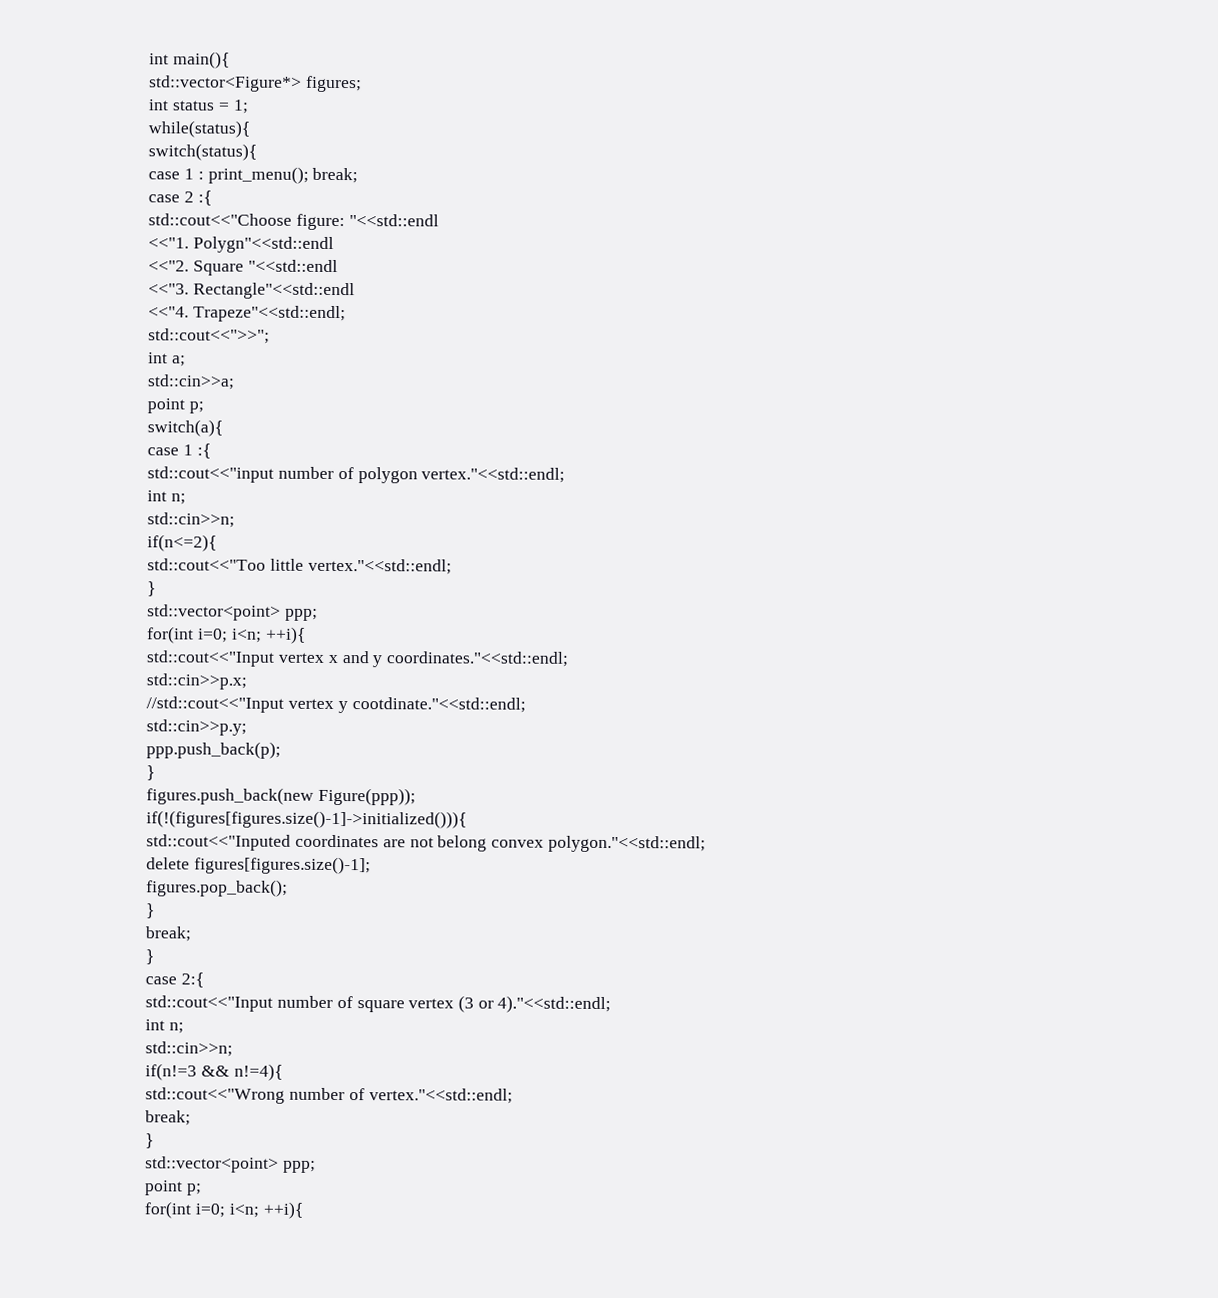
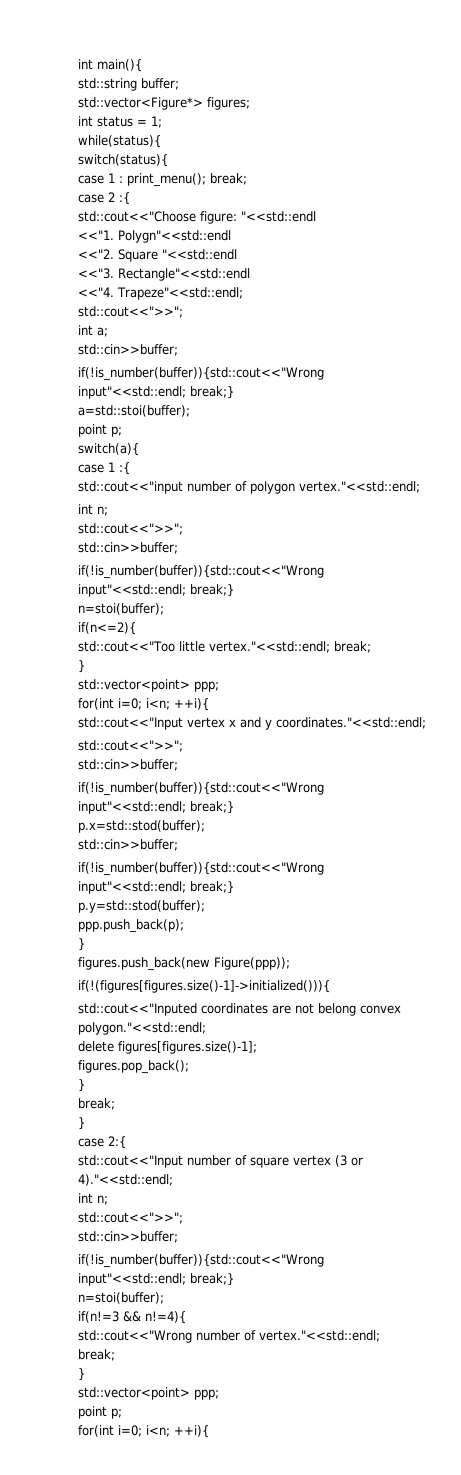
(231, 60) none -> [78,78,180,91] // std::string buffer;
[147,374,236,390] std::cin>>a; -> [78,344,179,356] [78,367,325,381] [78,386,235,399] [78,405,191,417] std::cin>>buffer; // if(!is_number(buffer)){std::cout<<"Wrong input"<<std::endl; break;} // a=std::stoi(buffer);
[147,512,236,528] std::cin>>n; -> [78,523,184,535] [78,542,179,554] [78,565,325,579] [78,584,235,597] [78,603,165,615] std::cout<<">>"; // std::cin>>buffer; // if(!is_number(buffer)){std::cout<<"Wrong input"<<std::endl; break;} // n=stoi(buffer);
(452, 566) none -> [334,641,372,653] break;
[146,673,248,690] [146,696,526,714] [146,719,248,736] std::cin>>p.x; // //std::cout<<"Input vertex y cootdinate."<<std::endl; // std::cin>>p.y; -> [78,740,184,752] [78,759,179,771] [78,782,325,796] [78,801,235,814] [78,820,206,833] [78,839,179,851] [78,862,325,876] [78,881,235,894] [78,900,206,913] std::cout<<">>"; // std::cin>>buffer; // if(!is_number(buffer)){std::cout<<"Wrong input"<<std::endl; break;} // p.x=std::stod(buffer); // std::cin>>buffer; // if(!is_number(buffer)){std::cout<<"Wrong input"<<std::endl; break;} // p.y=std::stod(buffer);
[145,1041,234,1057] std::cin>>n; -> [78,1212,184,1224] [78,1231,179,1243] [78,1254,325,1268] [78,1273,235,1286] [78,1292,165,1304] std::cout<<">>"; // std::cin>>buffer; // if(!is_number(buffer)){std::cout<<"Wrong input"<<std::endl; break;} // n=stoi(buffer);

